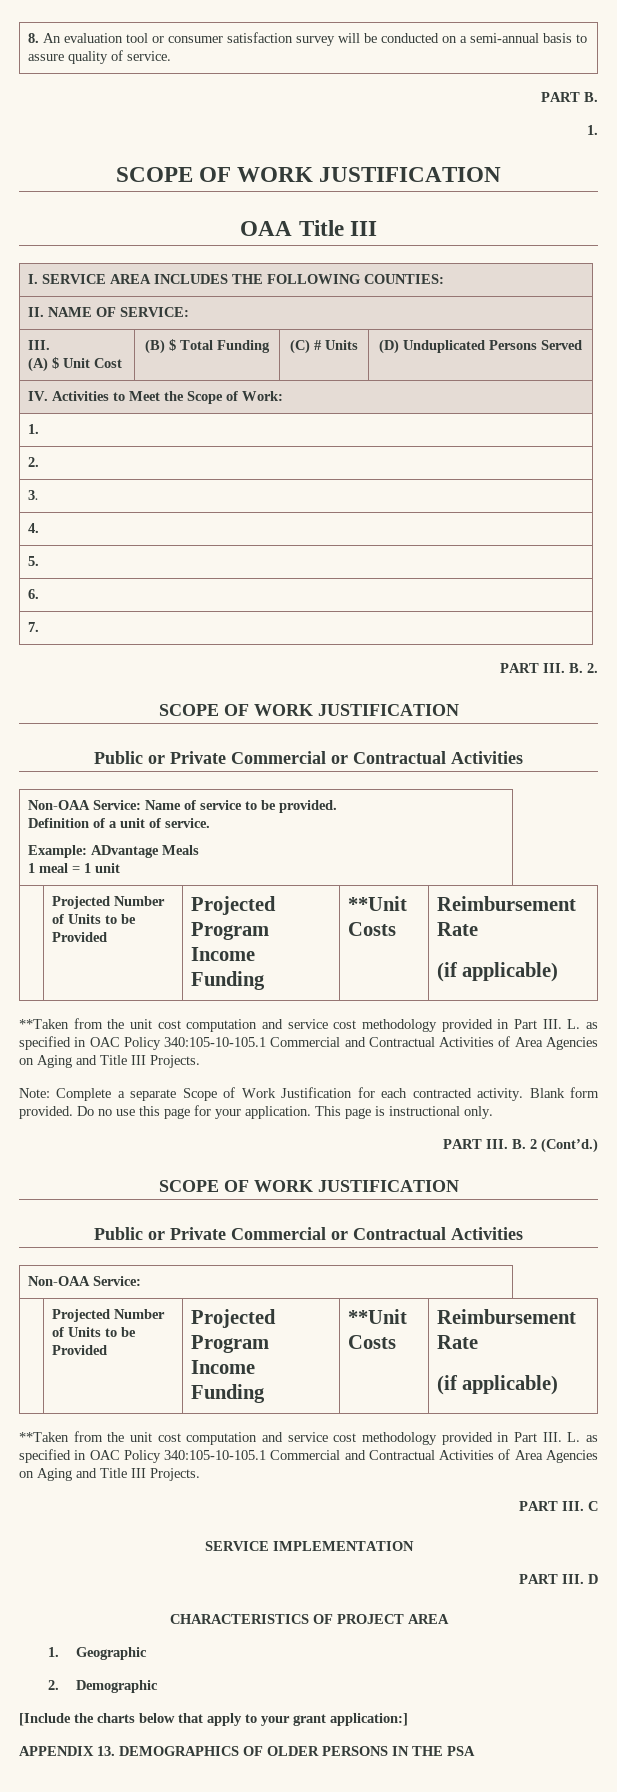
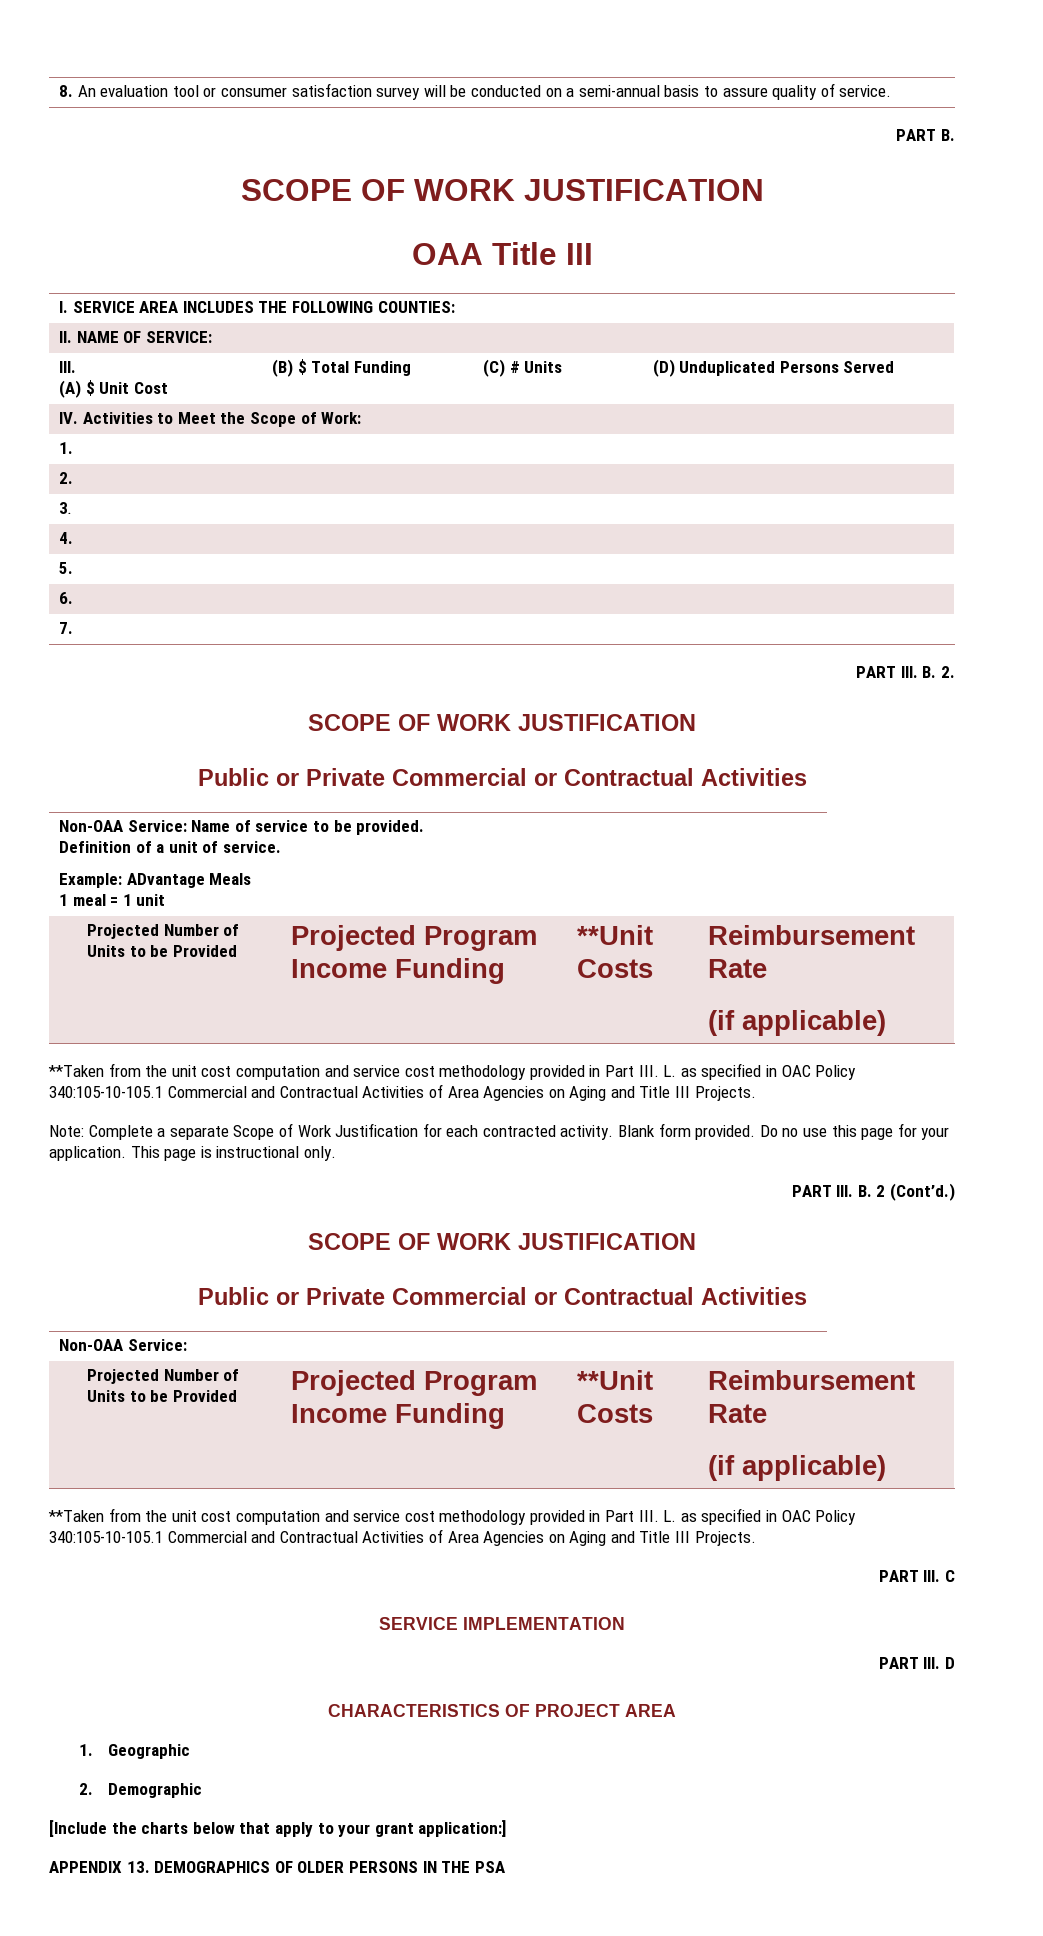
[587,125,598,135] // 1. -> (955, 135) none

